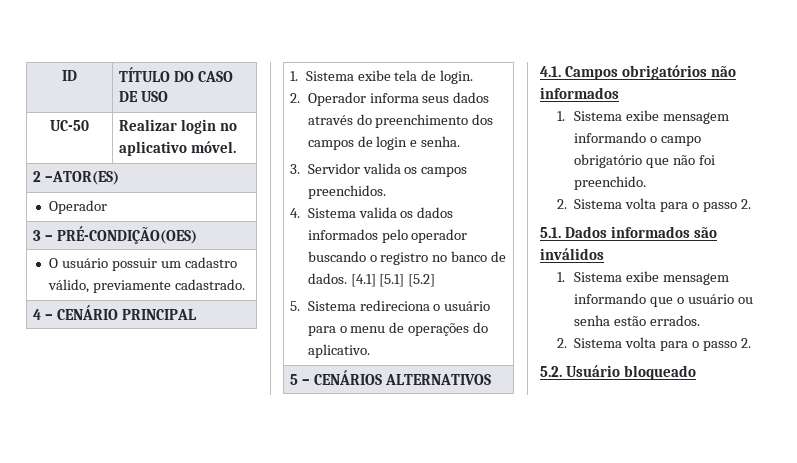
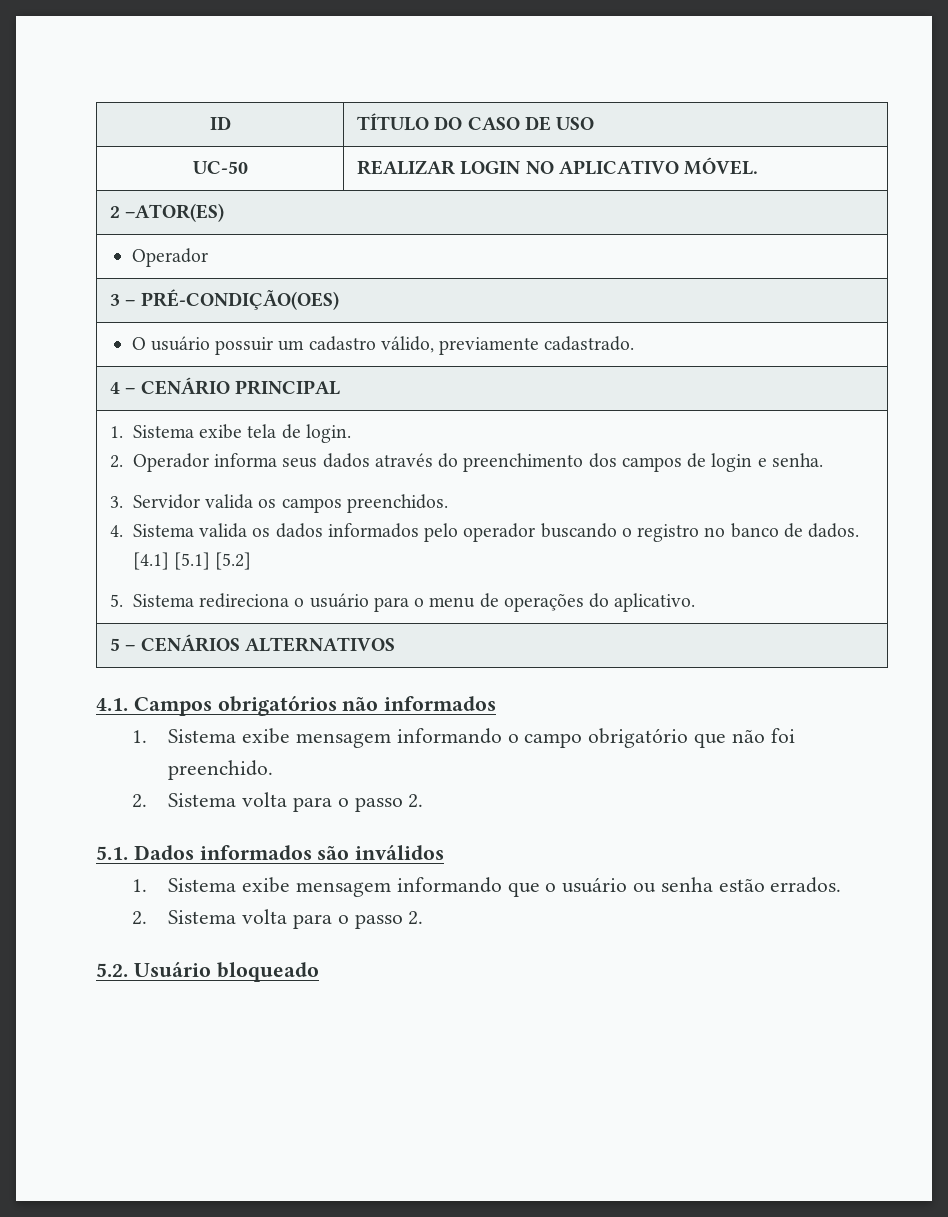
[119,119,238,134] [119,141,237,156] Realizar login no aplicativo móvel. -> [357,157,759,175] REALIZAR LOGIN NO APLICATIVO MÓVEL.

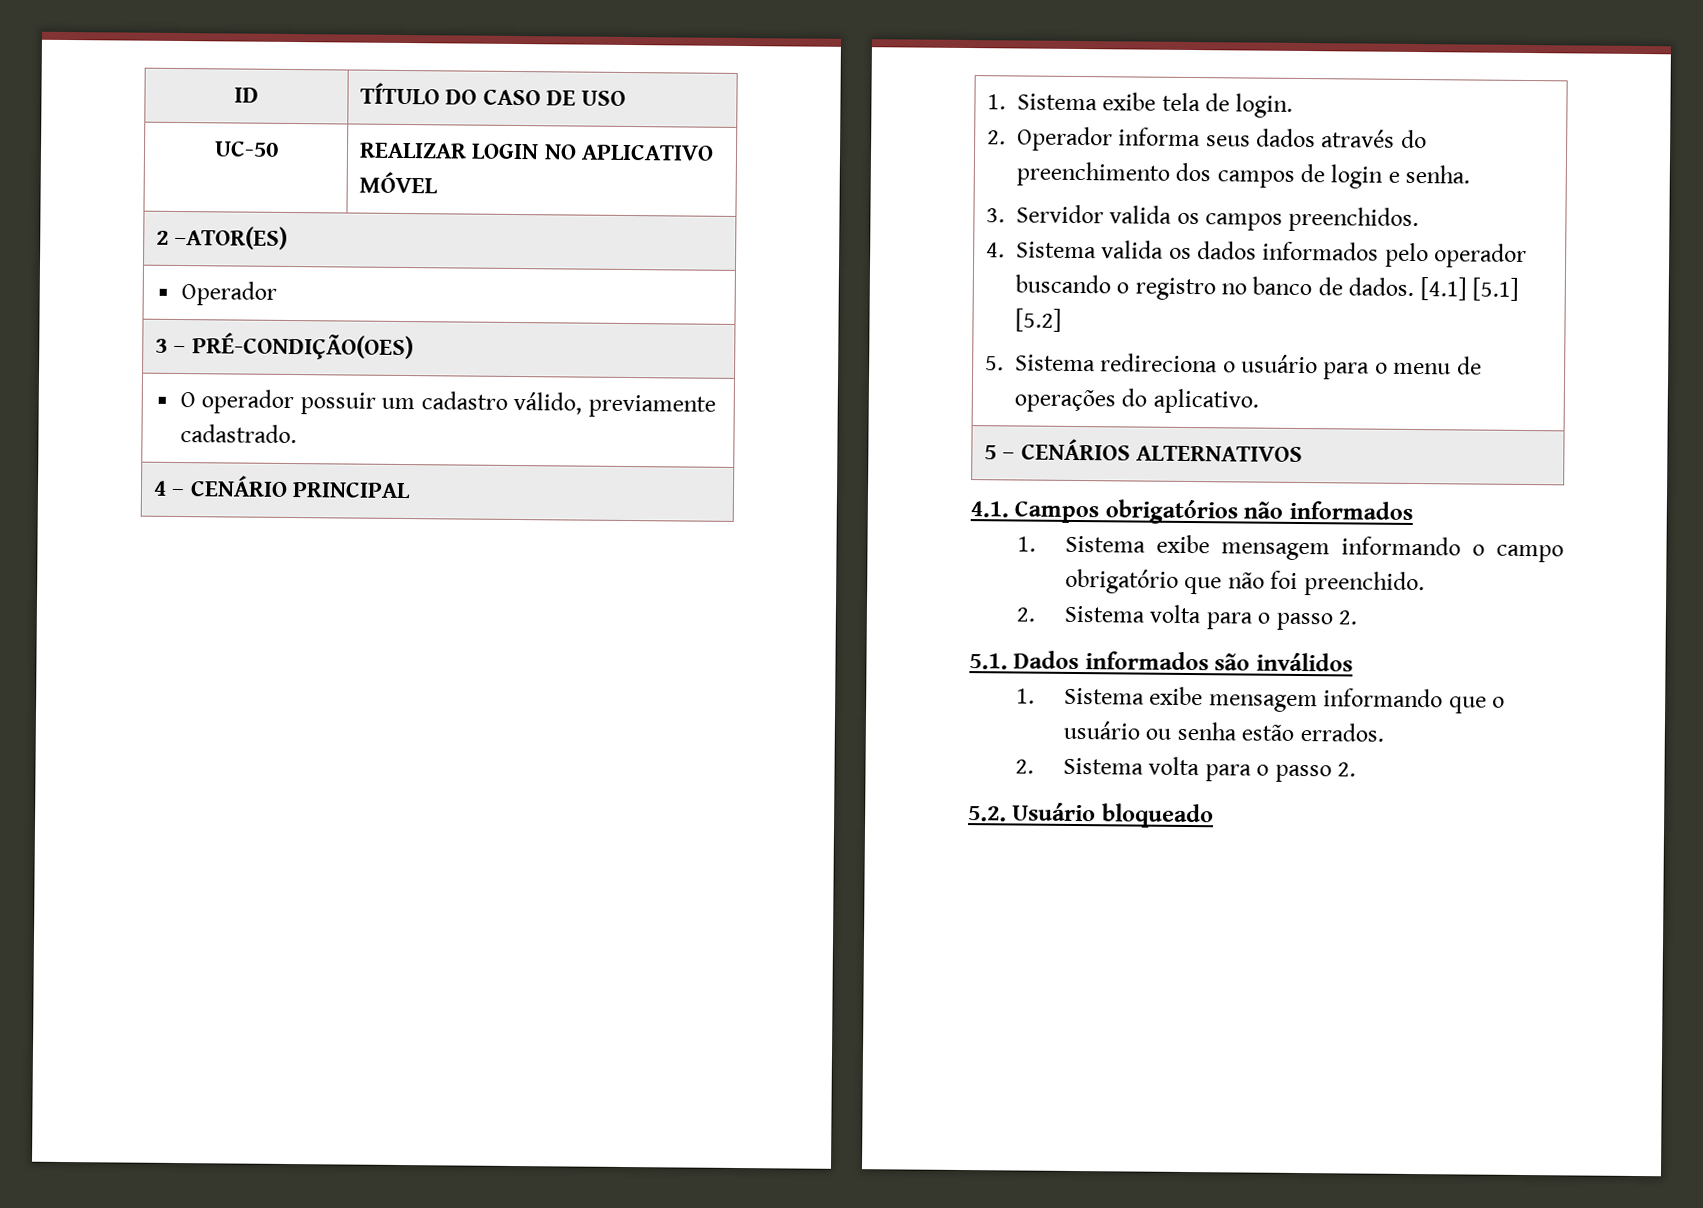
[684,157,759,175] MÓVEL. -> [358,171,438,194] MÓVEL
[150,336,210,351] usuário -> [201,389,295,415] operador

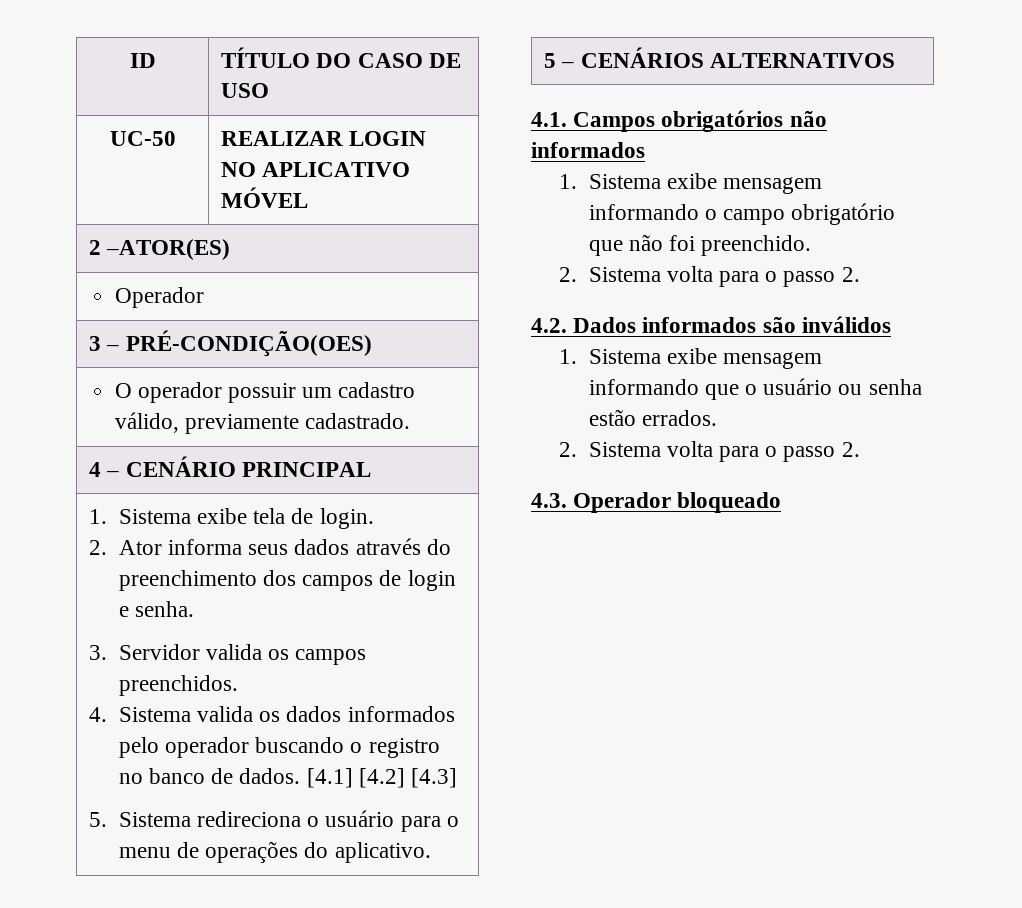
[1016,126,1113,152] Operador -> [118,540,162,555] Ator
[1472,277,1520,301] [1014,308,1062,332] [5.1] [5.2] -> [358,768,457,788] [4.2] [4.3]
[969,653,1008,670] 5.1. -> [531,318,567,333] 4.2.
[968,802,1097,822] 5.2. Usuário -> [531,492,672,513] 4.3. Operador

